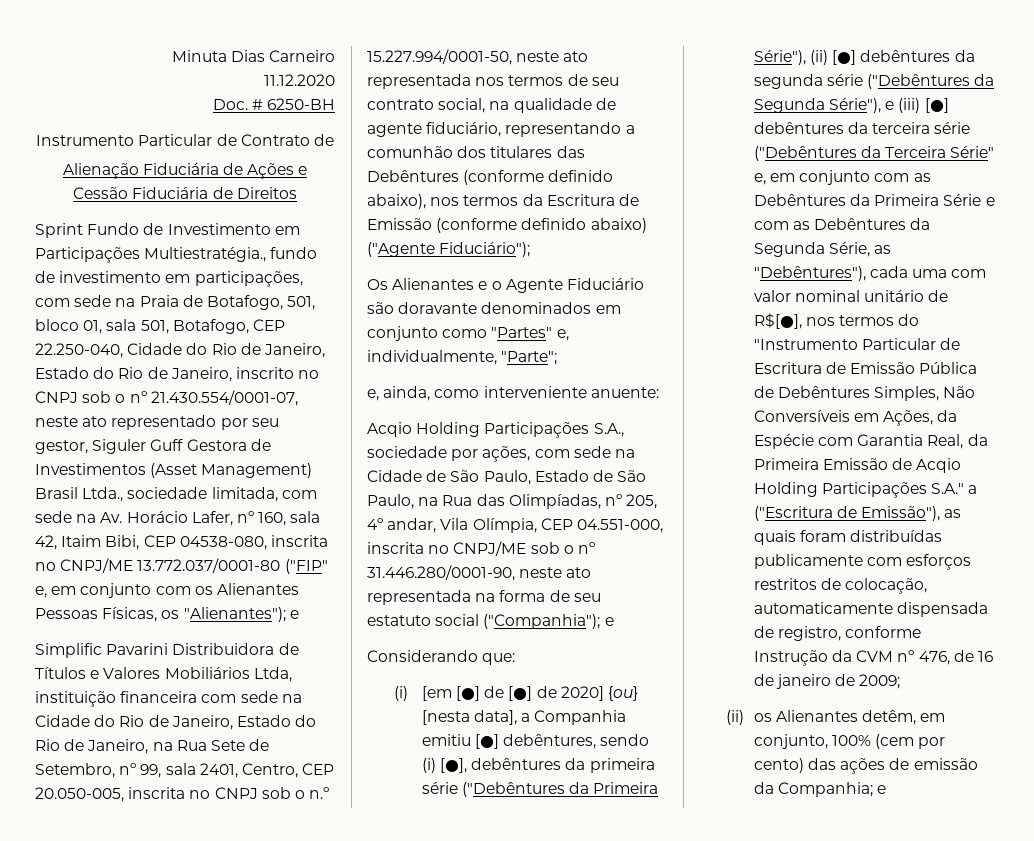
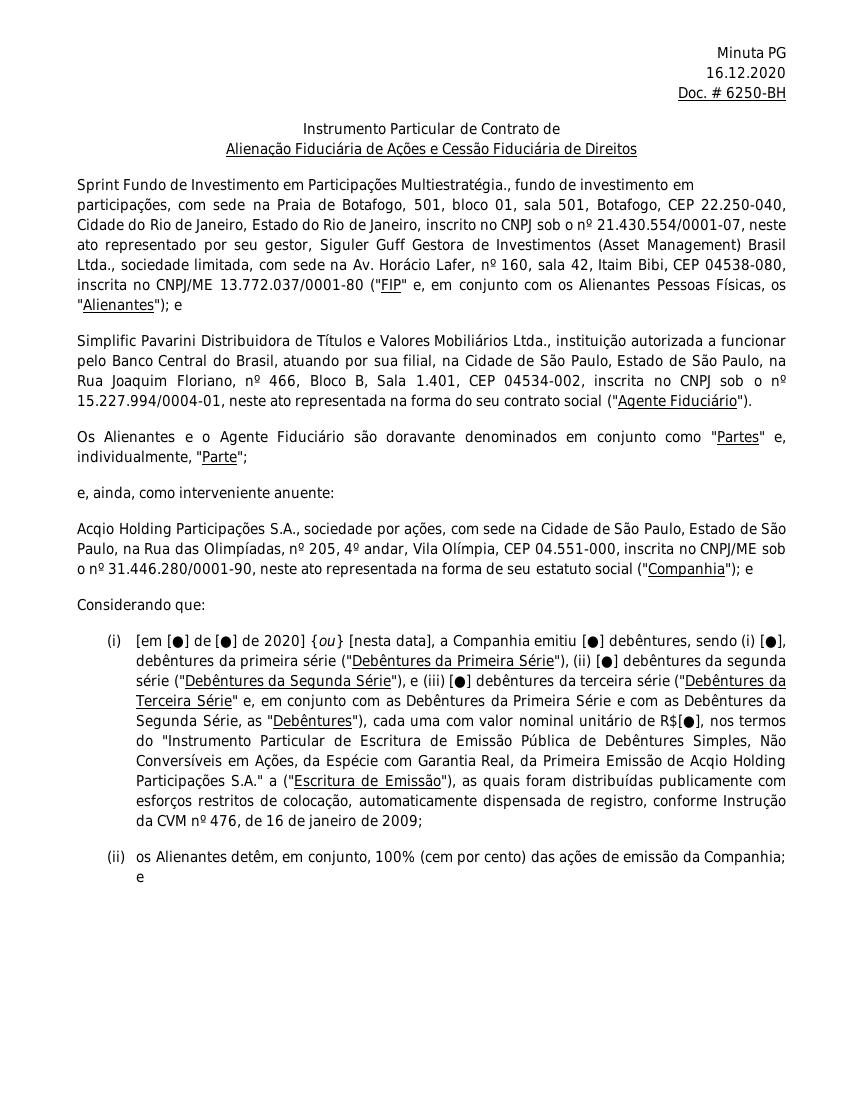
[230,50,335,62] [264,74,335,86] Dias Carneiro // 11.12.2020 -> [768,46,786,59] [706,66,786,79] PG // 16.12.2020
[253,667,292,682] [35,691,302,707] [35,715,317,730] [35,739,270,754] [35,763,335,778] [35,787,124,802] Ltda, instituição financeira com sede na Cidade do Rio de Janeiro, Estado do Rio de Janeiro, na Rua Sete de Setembro, nº 99, sala 2401, Centro, CEP 20.050-005, -> [513,334,786,349] [77,354,786,370] [77,374,586,390] Ltda., instituição autorizada a funcionar pelo Banco Central do Brasil, atuando por sua filial, na Cidade de São Paulo, Estado de São Paulo, na Rua Joaquim Floriano, nº 466, Bloco B, Sala 1.401, CEP 04534-002,
[309,787,330,799] [367,49,589,65] [367,74,619,89] [367,98,616,113] [367,122,635,137] [367,146,585,158] [367,170,614,185] [367,194,639,209] [367,218,647,233] [367,242,531,257] n.º 15.227.994/0001-50, neste ato representada nos termos de seu contrato social, na qualidade de agente fiduciário, representando a comunhão dos titulares das Debêntures (conforme definido abaixo), nos termos da Escritura de Emissão (conforme definido abaixo) ("Agente Fiduciário"); -> [771,374,786,386] [77,394,752,410] nº 15.227.994/0004-01, neste ato representada na forma do seu contrato social ("Agente Fiduciário").

